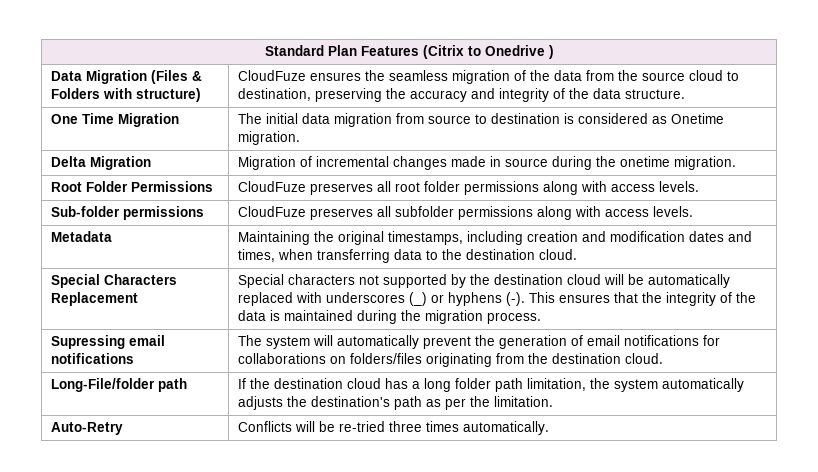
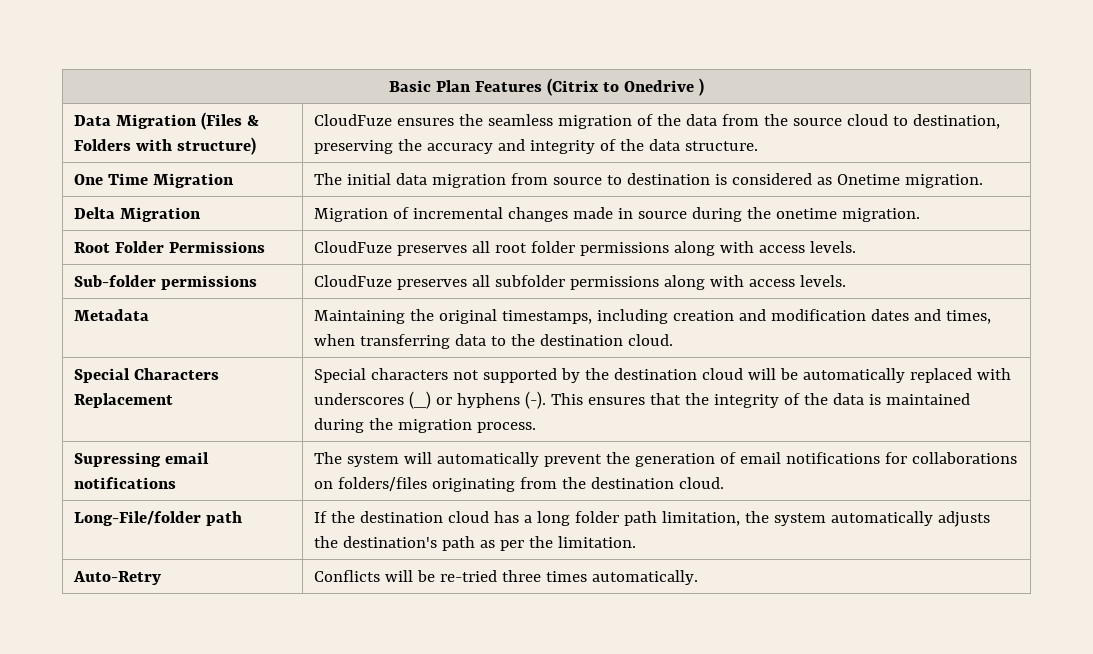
[264,45,324,56] Standard -> [389,80,432,92] Basic

